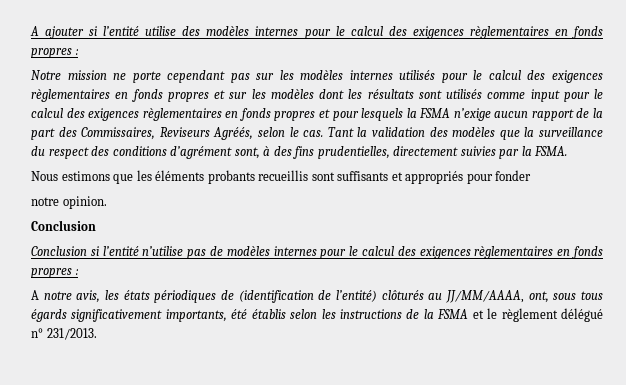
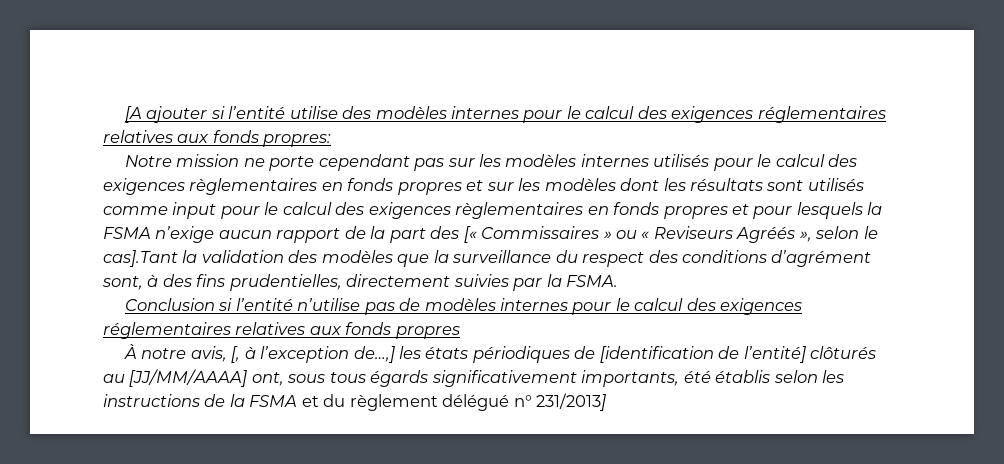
[30,26,39,36] A -> [124,106,142,123] [A
[469,26,603,39] [31,48,79,58] règlementaires en fonds propres : -> [757,106,886,123] [103,130,332,147] réglementaires relatives aux fonds propres:
[81,127,354,140] Commissaires, Reviseurs Agréés, selon le cas. Tant -> [463,226,878,243] [103,250,178,267] [« Commissaires » ou « Reviseurs Agréés », selon le cas].Tant
[31,170,532,184] [31,196,107,209] [31,220,96,231] // Nous estimons que les éléments probants recueillis sont suffisants et appropriés pour fonder // notre opinion. // Conclusion -> (619, 281) none
[474,246,603,259] [31,268,79,278] [31,290,101,303] règlementaires en fonds propres : // A notre avis, -> [103,322,460,339] [123,344,395,363] réglementaires relatives aux fonds propres // À notre avis, [, à l’exception de…,]
[238,290,378,303] (identification de l’entité) -> [599,346,806,363] [identification de l’entité]
[446,290,525,303] JJ/MM/AAAA, -> [129,369,248,387] [JJ/MM/AAAA]
[487,308,498,319] le -> [323,394,346,407] du
[46,328,97,340] 231/2013. -> [536,393,607,411] 231/2013]

